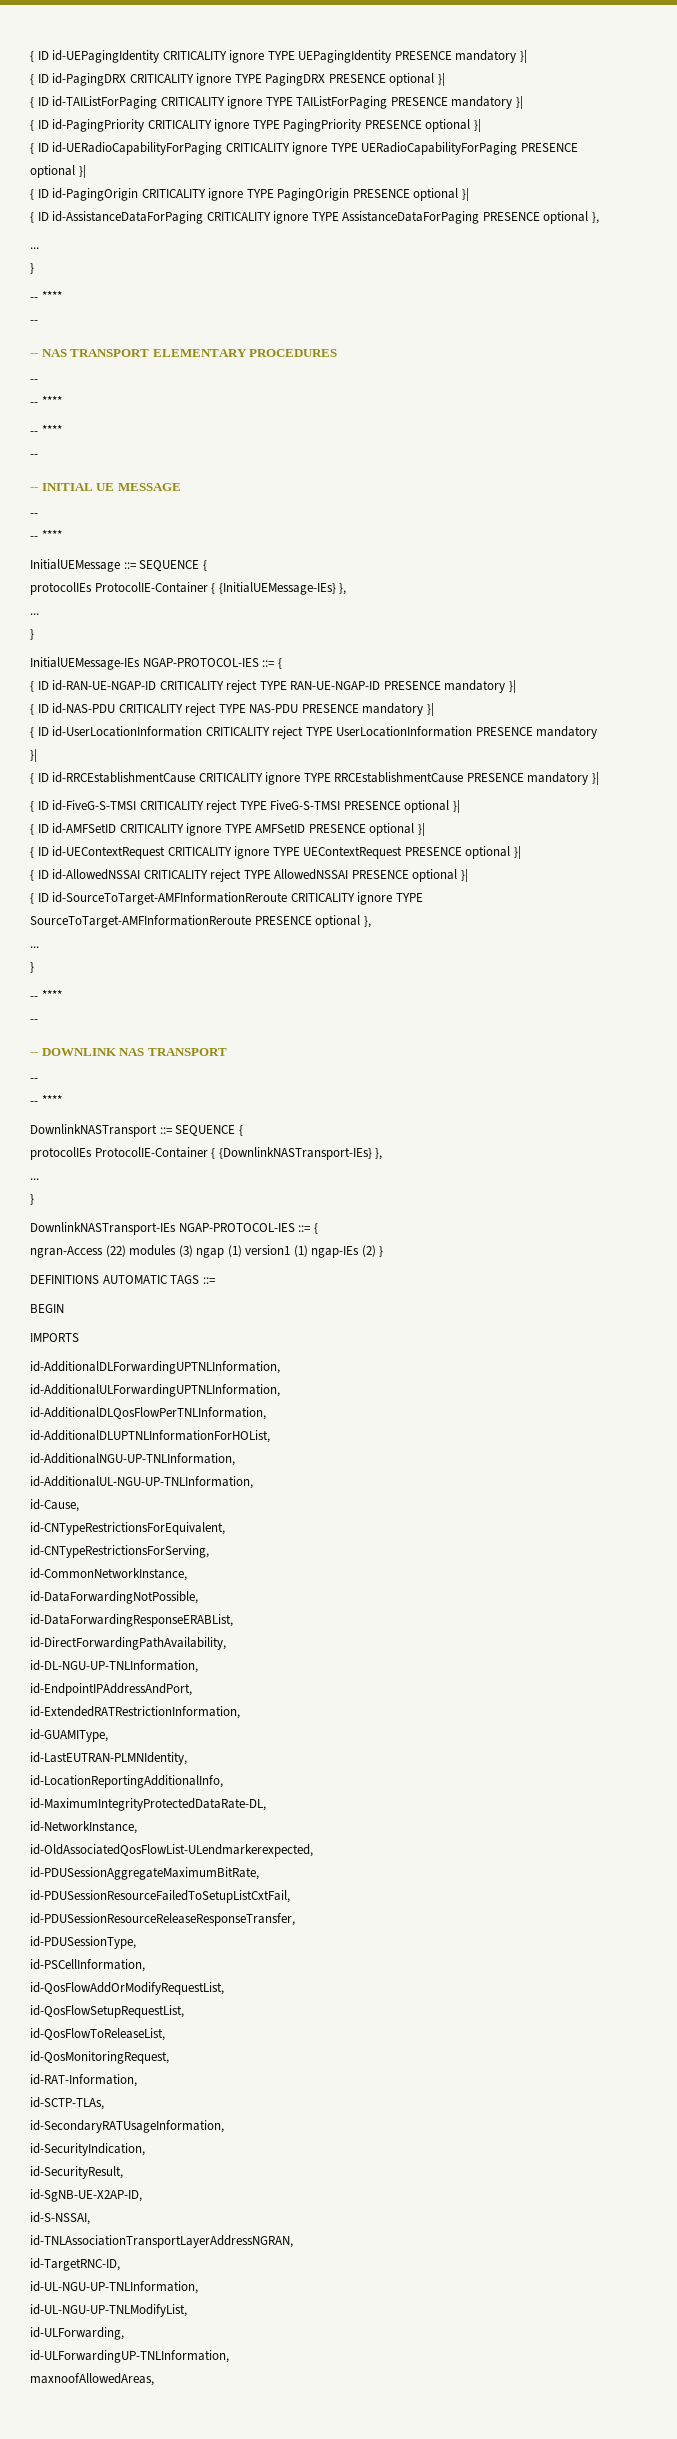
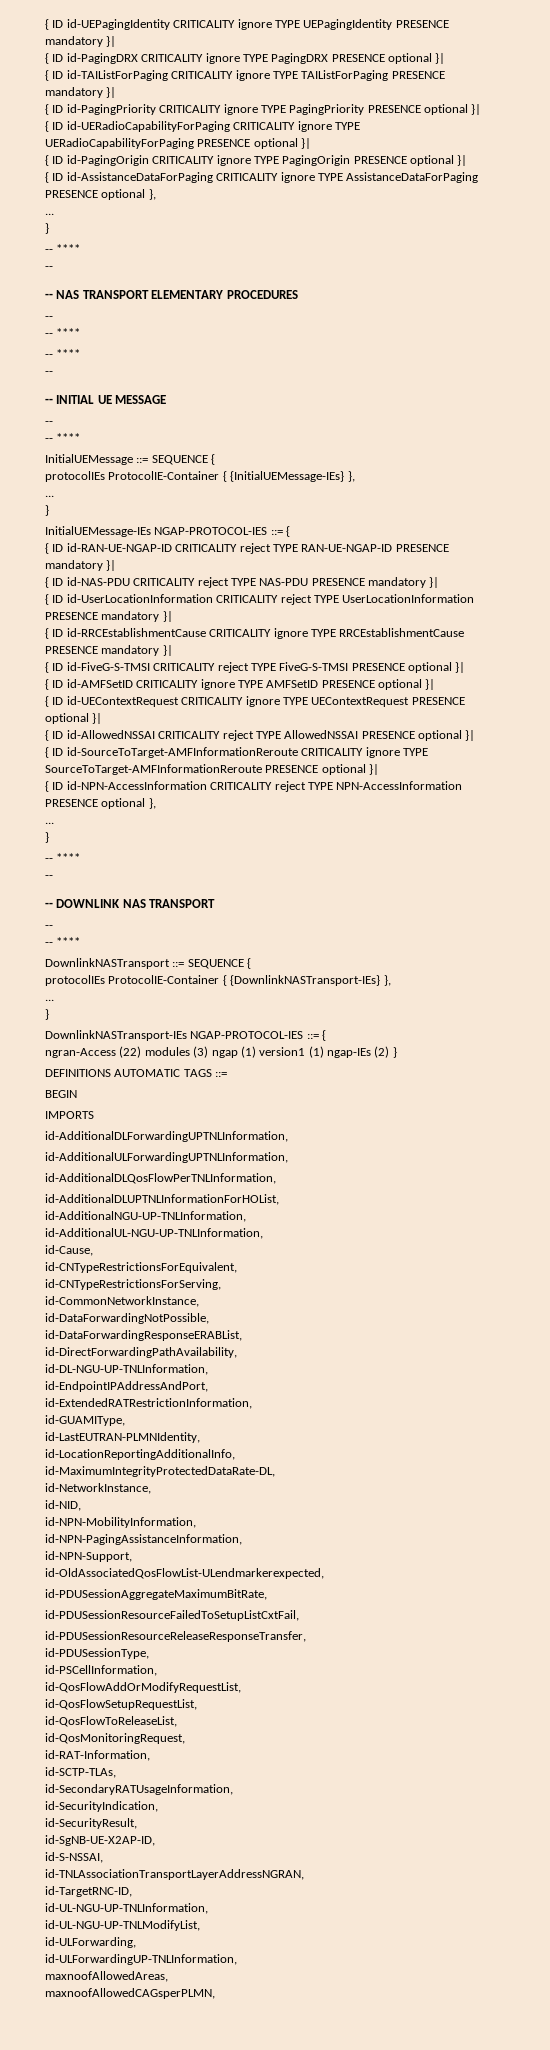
(361, 921) none -> [369,764,380,775] [45,781,463,792] [45,798,146,809] }| // { ID id-NPN-AccessInformation CRITICALITY reject TYPE NPN-AccessInformation PRESENCE optional
(137, 1827) none -> [45,1500,81,1511] [45,1517,196,1528] [45,1534,242,1545] [45,1551,132,1562] // id-NID, // id-NPN-MobilityInformation, // id-NPN-PagingAssistanceInformation, // id-NPN-Support,
(154, 2379) none -> [45,1988,215,1999] // maxnoofAllowedCAGsperPLMN,

